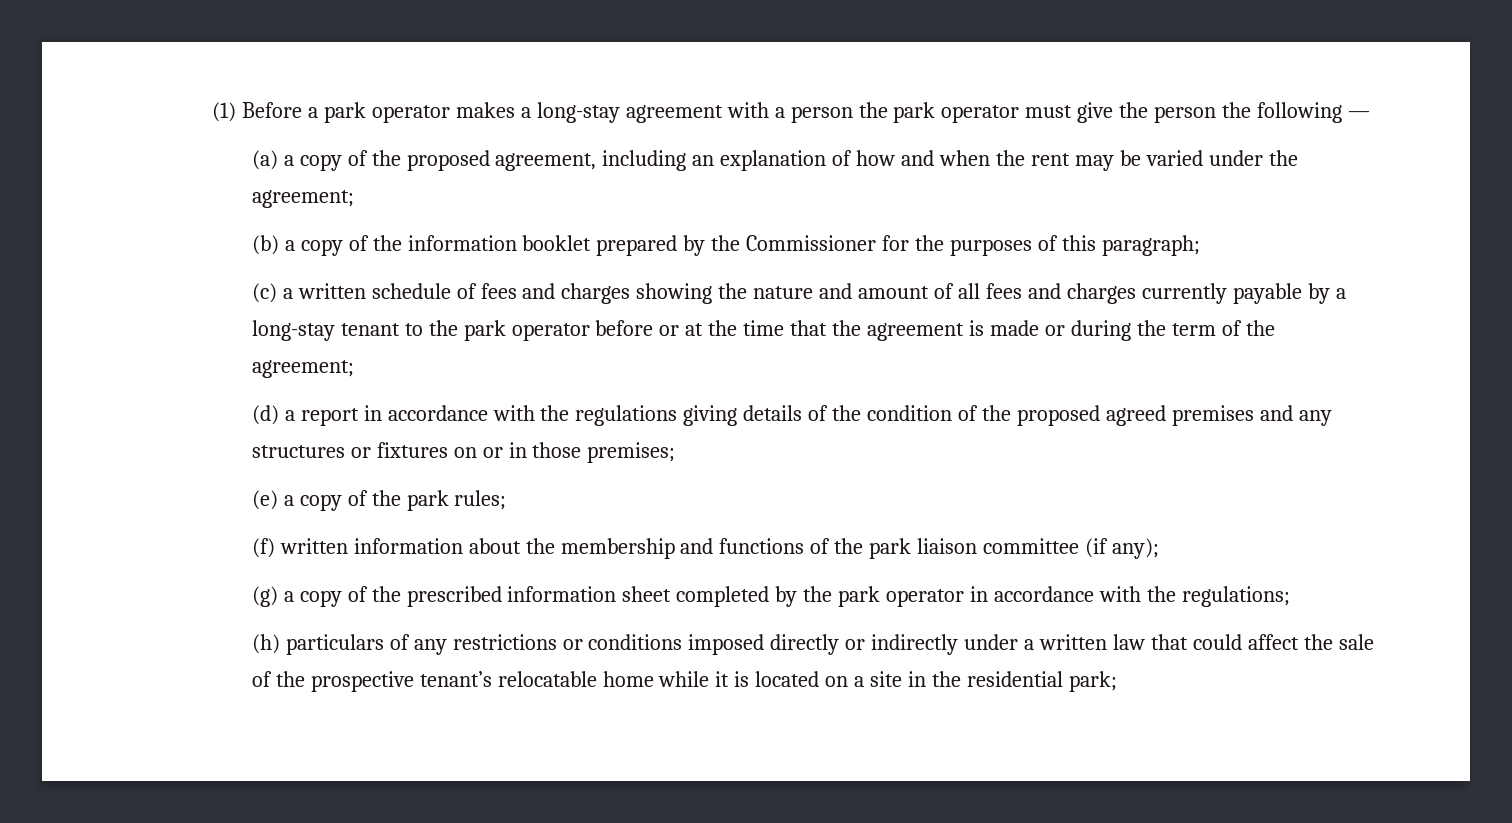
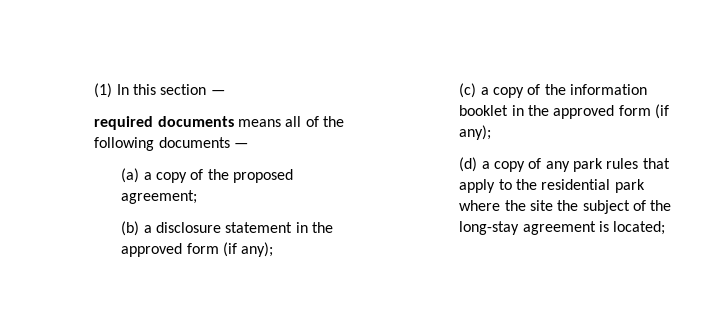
[242,102,1217,123] Before a park operator makes a long-stay agreement with a person the park operator must give the person -> [116,84,225,95] [94,116,319,130] In this section — // required documents means all of
(1343, 112) none -> [158,137,230,148] documents
[495,150,1298,171] [251,190,354,208] [251,235,279,255] agreement, including an explanation of how and when the rent may be varied under the agreement; // (b) -> [121,190,198,204] [121,221,334,236] [121,242,274,257] [459,83,477,98] agreement; // (b) a disclosure statement in the approved form (if any); // (c)
[596,235,1200,256] [251,283,1346,304] [251,320,1275,341] [251,360,354,378] [251,405,1332,426] [251,442,676,463] [251,490,507,511] [251,538,1160,559] [251,586,1290,607] [251,634,1374,655] [251,671,1117,692] prepared by the Commissioner for the purposes of this paragraph; // (c) a written schedule of fees and charges showing the nature and amount of all fees and charges currently payable by a long-stay tenant to the park operator before or at the time that the agreement is made or during the term of the agreement; // (d) a report in accordance with the regulations giving details of the condition of the proposed agreed premises and any structures or fixtures on or in those premises; // (e) a copy of the park rules; // (f) written information about the membership and functions of the park liaison committee (if any); // (g) a copy of the prescribed information sheet completed by the park operator in accordance with the regulations; // (h) particulars of any restrictions or conditions imposed directly or indirectly under a written law that could affect the sale of the prospective tenant’s relocatable home while it is located on a site in the residential park; -> [511,104,670,119] [459,125,492,140] [459,157,670,172] [459,179,645,193] [459,200,672,214] [459,221,666,235] in the approved form (if any); // (d) a copy of any park rules that apply to the residential park where the site the subject of the long-stay agreement is located;

